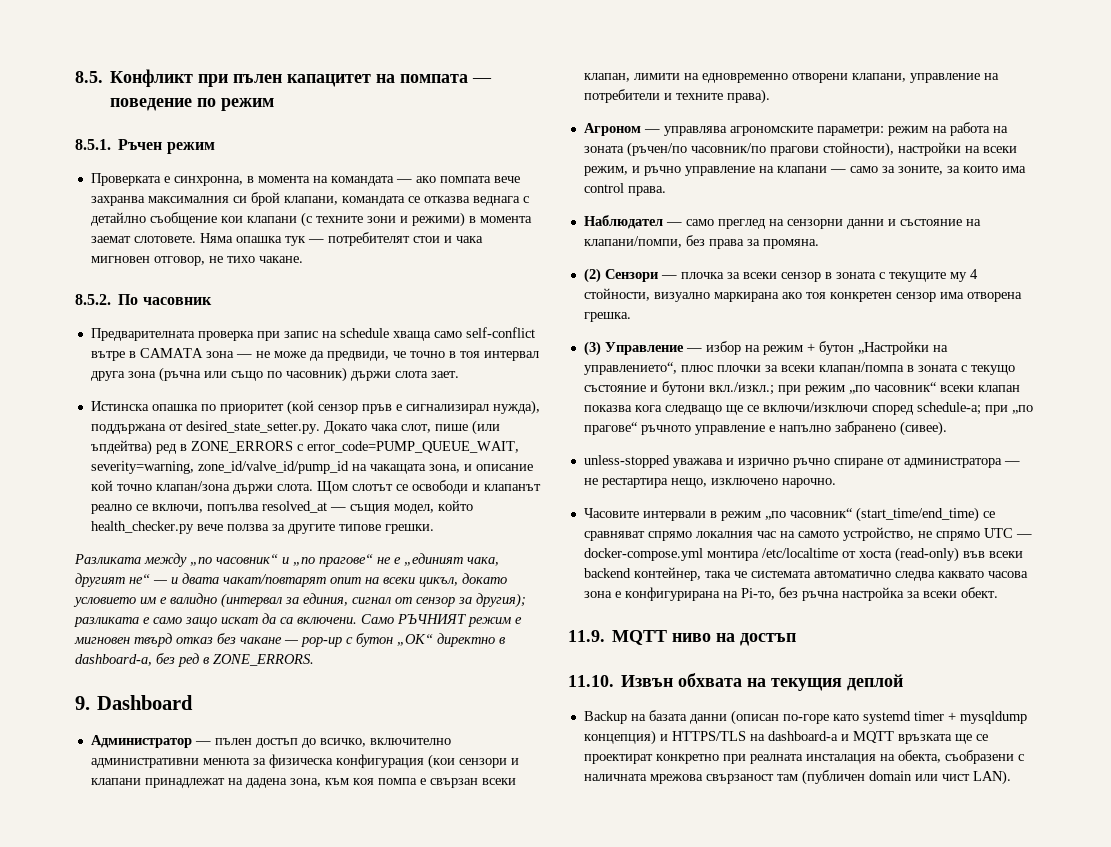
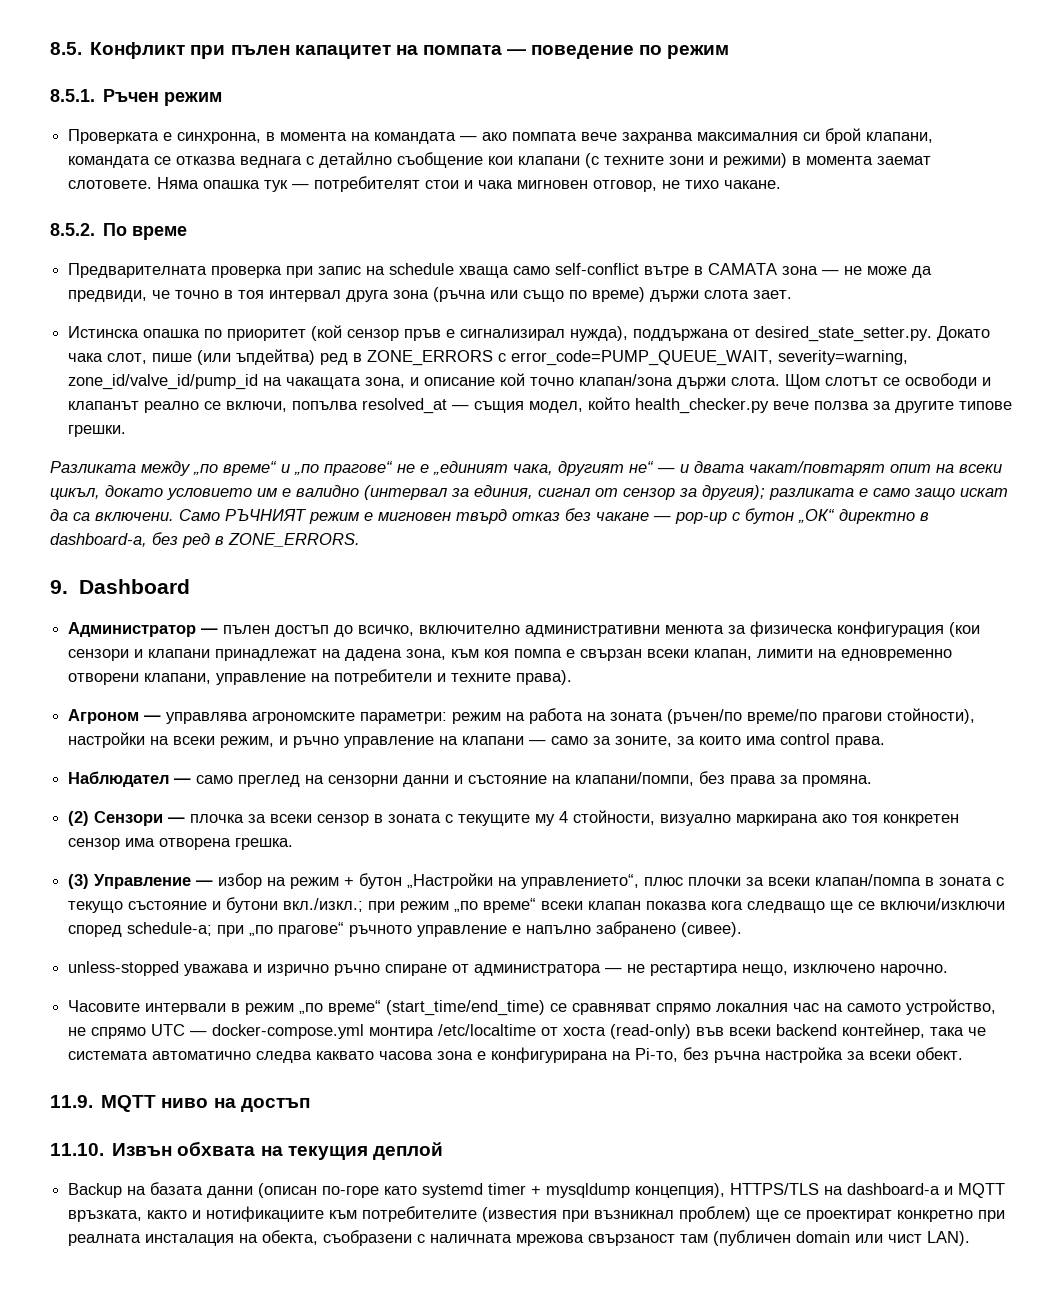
[142,297,212,305] часовник -> [132,226,188,240] време
[285,367,347,382] часовник) -> [592,287,646,302] време)
[216,554,278,564] часовник“ -> [223,461,277,476] време“
[690,143,766,153] часовник/по -> [747,709,818,724] време/по
[873,382,936,392] часовник“ -> [483,898,537,913] време“
[789,508,852,518] часовник“ -> [328,1000,382,1015] време“
[583,730,668,745] концепция) и -> [635,1183,726,1198] концепция),
[897,734,952,744] връзката -> [68,1206,752,1222] връзката, както и нотификациите към потребителите (известия при възникнал проблем)

